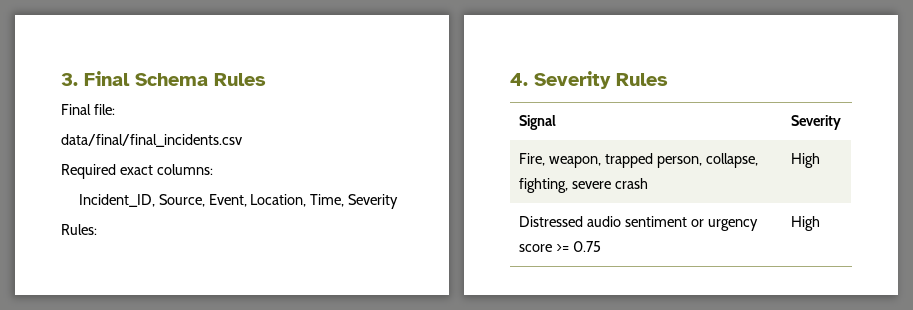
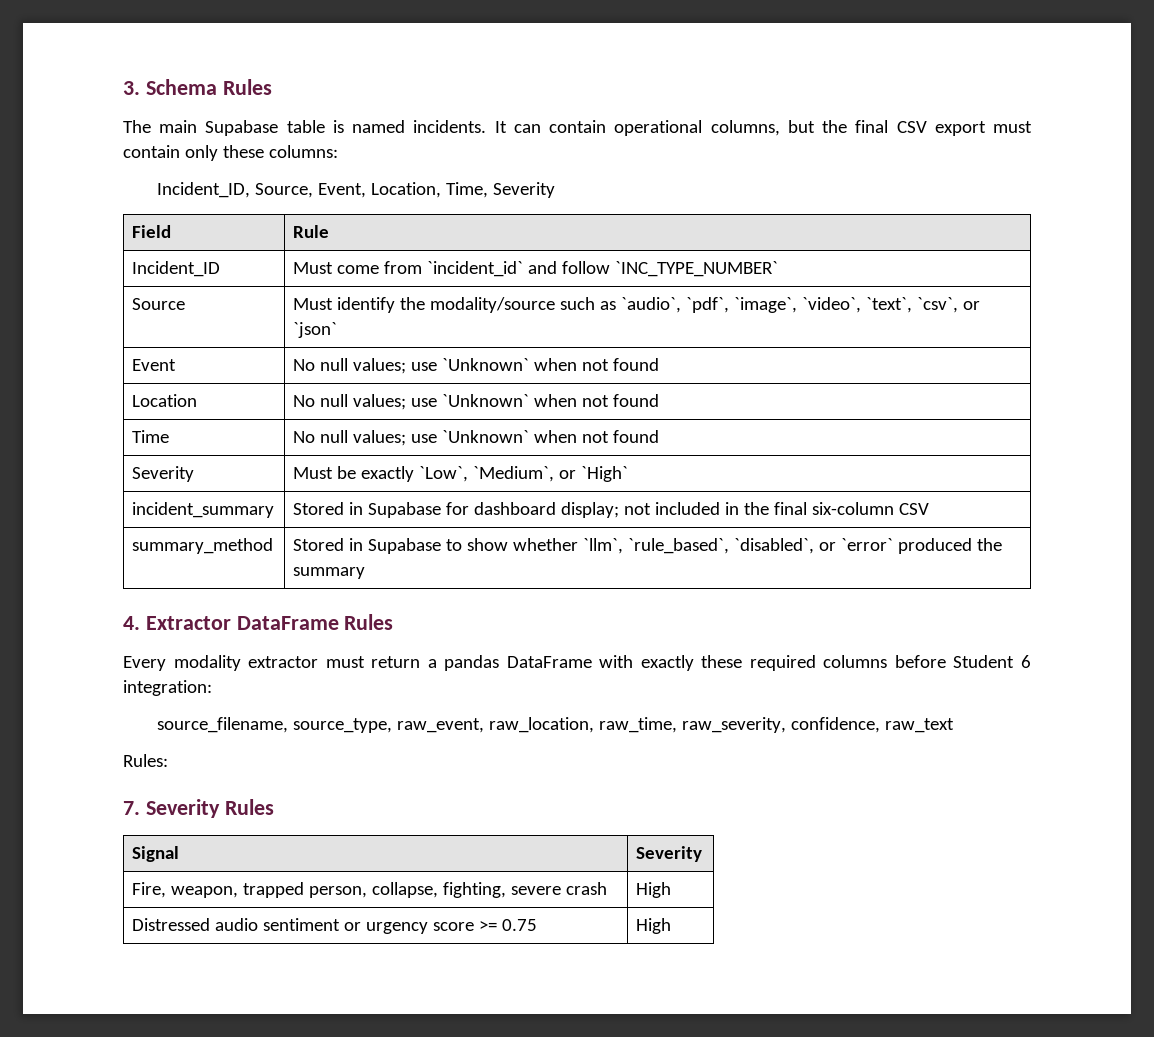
[84,71,130,86] Final -> (140, 88) none
[61,104,115,115] [61,134,242,147] [61,164,153,179] Final file: // data/final/final_incidents.csv // Required exact -> [123,120,1033,136] [123,145,264,161] The main Supabase table is named incidents. It can contain operational columns, but the final CSV export must contain only these
(399, 201) none -> [132,225,172,238] [293,225,330,238] [132,261,221,277] [293,261,779,277] [132,298,186,310] [293,297,981,313] [293,322,338,338] [132,359,177,371] [293,358,660,374] [132,394,198,407] [293,394,660,410] [132,430,170,443] [293,430,660,446] [132,466,195,482] [293,466,629,482] [132,502,275,518] [293,502,930,518] [132,538,274,554] [293,538,1003,554] [293,567,366,579] [123,614,394,630] [123,655,1031,671] [123,680,212,696] [156,717,954,733] // Field | Rule // Incident_ID | Must come from `incident_id` and follow `INC_TYPE_NUMBER` // Source | Must identify the modality/source such as `audio`, `pdf`, `image`, `video`, `text`, `csv`, or `json` // Event | No null values; use `Unknown` when not found // Location | No null values; use `Unknown` when not found // Time | No null values; use `Unknown` when not found // Severity | Must be exactly `Low`, `Medium`, or `High` // incident_summary | Stored in Supabase for dashboard display; not included in the final six-column CSV // summary_method | Stored in Supabase to show whether `llm`, `rule_based`, `disabled`, or `error` produced the summary // 4. Extractor DataFrame Rules // Every modality extractor must return a pandas DataFrame with exactly these required columns before Student 6 integration: // source_filename, source_type, raw_event, raw_location, raw_time, raw_severity, confidence, raw_text
[510,73,528,86] 4. -> [123,801,140,815] 7.

